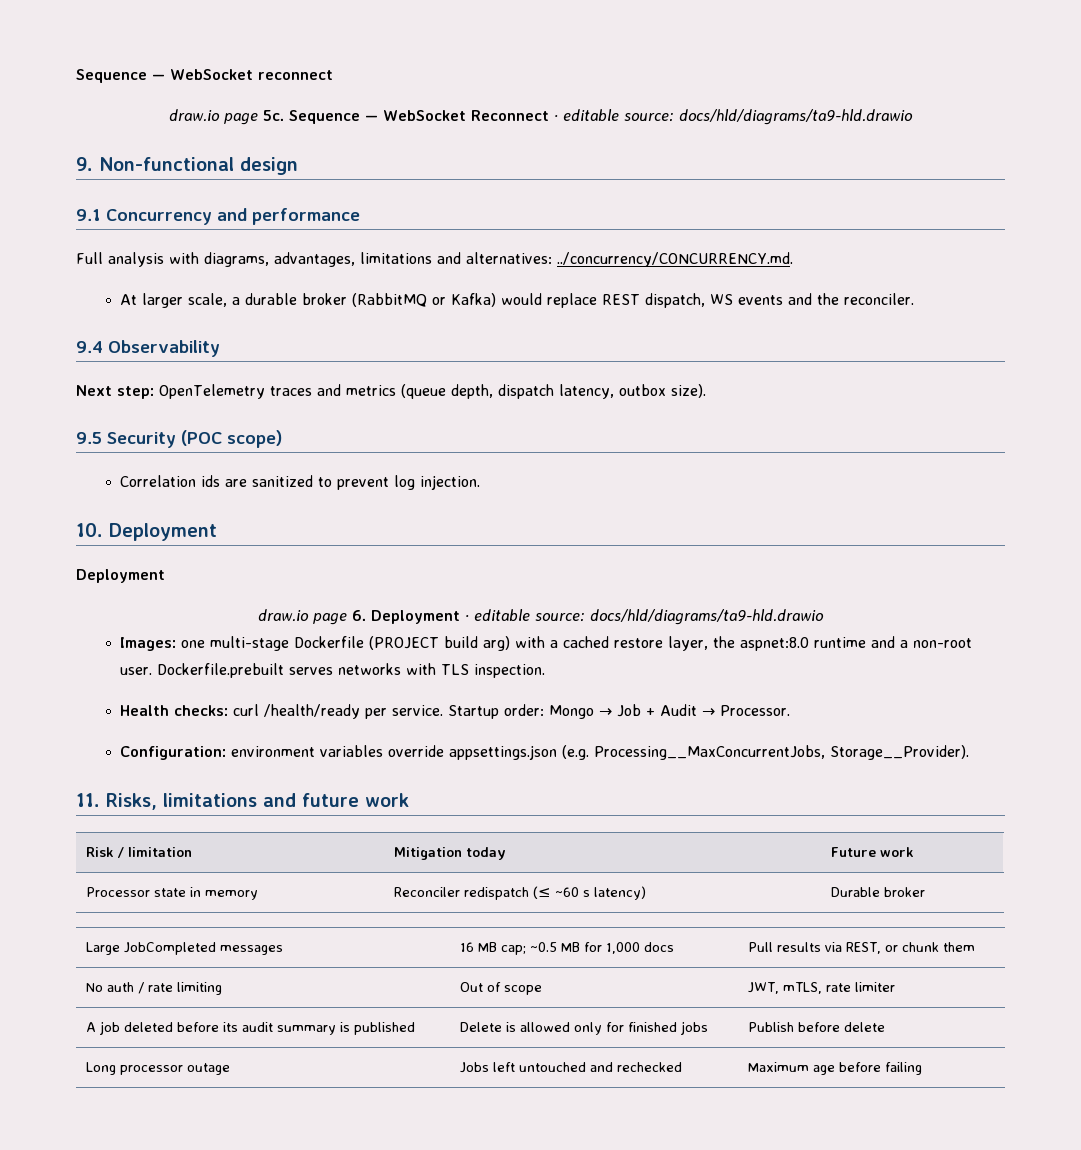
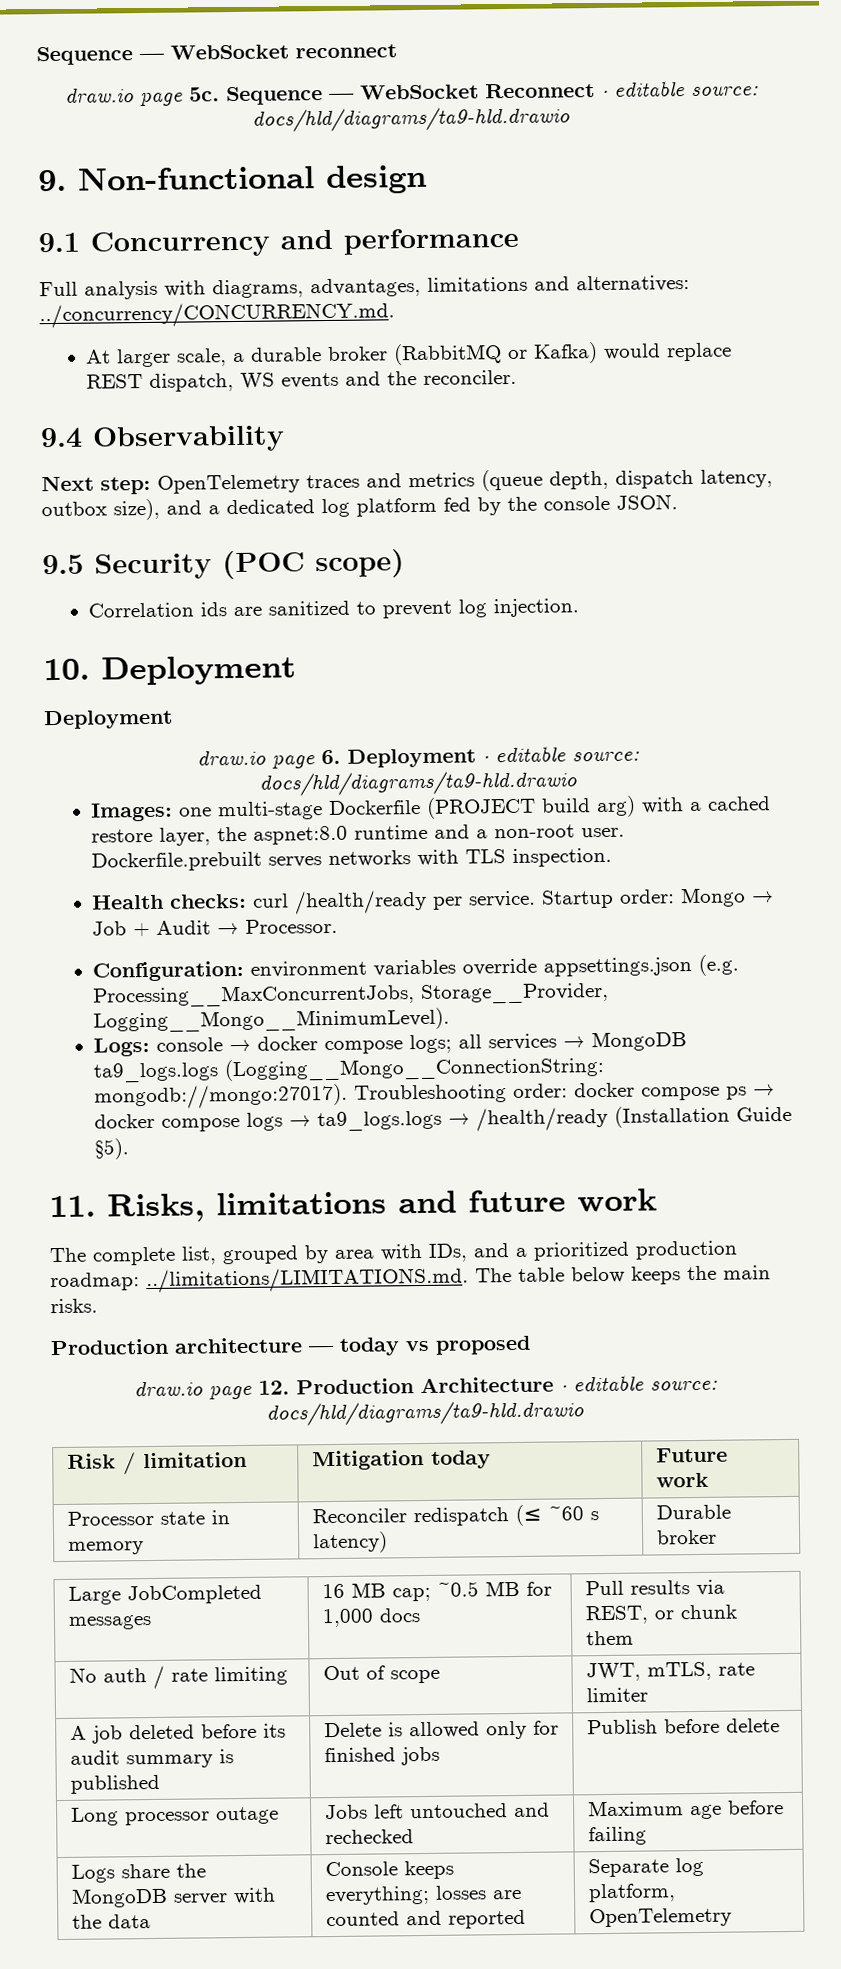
[670,384,706,398] size). -> [113,494,678,521] size), and a dedicated log platform fed by the console JSON.
[830,745,970,760] Storage__Provider). -> [421,982,610,1004] [93,1007,451,1033] [93,1031,688,1057] [93,1055,606,1083] [94,1082,776,1110] [94,1105,793,1132] [94,1138,130,1160] Storage__Provider, Logging__Mongo__MinimumLevel). // Logs: console → docker compose logs; all services → MongoDB ta9_logs.logs (Logging__Mongo__ConnectionString: mongodb://mongo:27017). Troubleshooting order: docker compose ps → docker compose logs → ta9_logs.logs → /health/ready (Installation Guide §5).
(409, 800) none -> [49,1240,738,1266] [50,1265,771,1294] [50,1298,98,1314] [50,1335,531,1356] [133,1374,718,1400] [266,1400,584,1427] // The complete list, grouped by area with IDs, and a prioritized production roadmap: ../limitations/LIMITATIONS.md. The table below keeps the main risks. // Production architecture — today vs proposed // draw.io page 12. Production Architecture · editable source: docs/hld/diagrams/ta9-hld.drawio
(923, 1068) none -> [70,1863,206,1883] [70,1887,276,1908] [71,1914,151,1929] [324,1860,454,1880] [324,1885,522,1906] [325,1909,526,1929] [587,1857,704,1878] [587,1883,676,1903] [588,1907,732,1928] // Logs share the MongoDB server with the data | Console keeps everything; losses are counted and reported | Separate log platform, OpenTelemetry

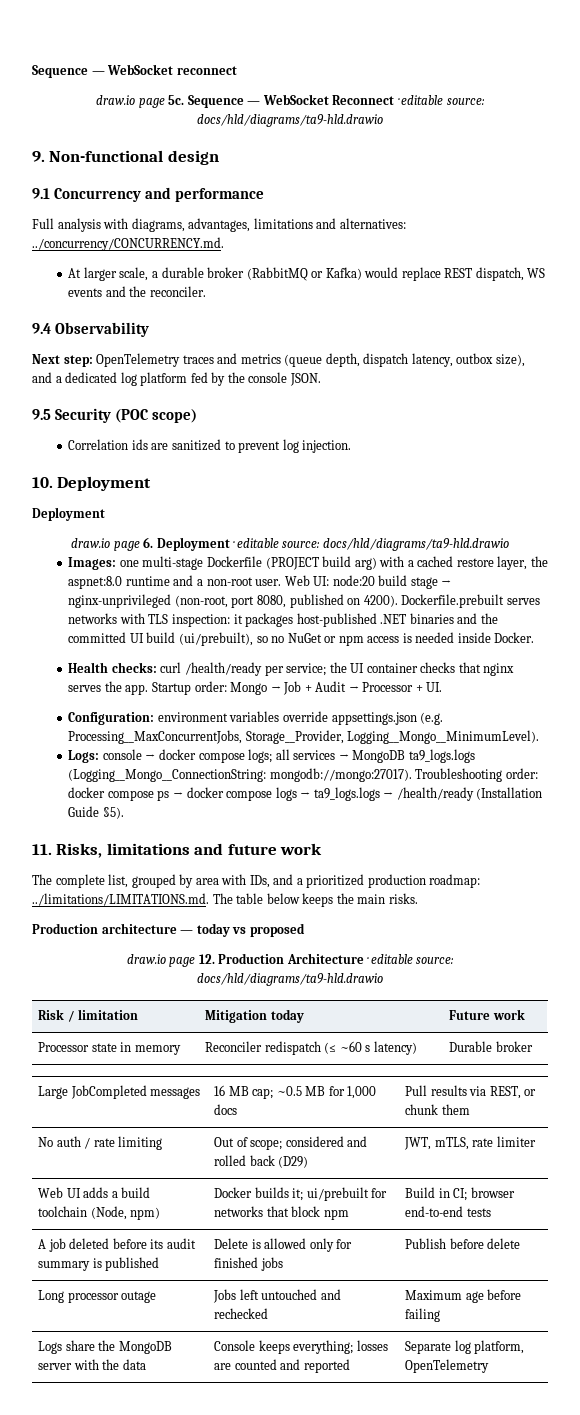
(626, 832) none -> [284,575,452,589] [68,594,398,608] Web UI: node:20 build stage → nginx-unprivileged (non-root, port 8080, published on 4200).
[512,847,613,867] inspection. -> [171,613,498,627] [68,632,535,646] inspection: it packages host-published .NET binaries and the committed UI build (ui/prebuilt), so no NuGet or npm access is needed inside Docker.
[468,890,537,908] service. -> [286,662,515,676] [68,681,149,695] service; the UI container checks that nginx serves the app.
[245,918,339,934] Processor. -> [362,682,443,692] Processor + UI.
[389,1669,440,1684] [585,1661,755,1682] [585,1687,648,1703] scope | JWT, mTLS, rate limiter -> [250,1136,368,1150] [214,1155,309,1168] [404,1136,536,1150] [38,1187,151,1198] [38,1206,161,1220] [214,1187,388,1201] [214,1206,349,1220] [405,1187,515,1201] [405,1206,491,1217] scope; considered and rolled back (D29) | JWT, mTLS, rate limiter // Web UI adds a build toolchain (Node, npm) | Docker builds it; ui/prebuilt for networks that block npm | Build in CI; browser end-to-end tests

